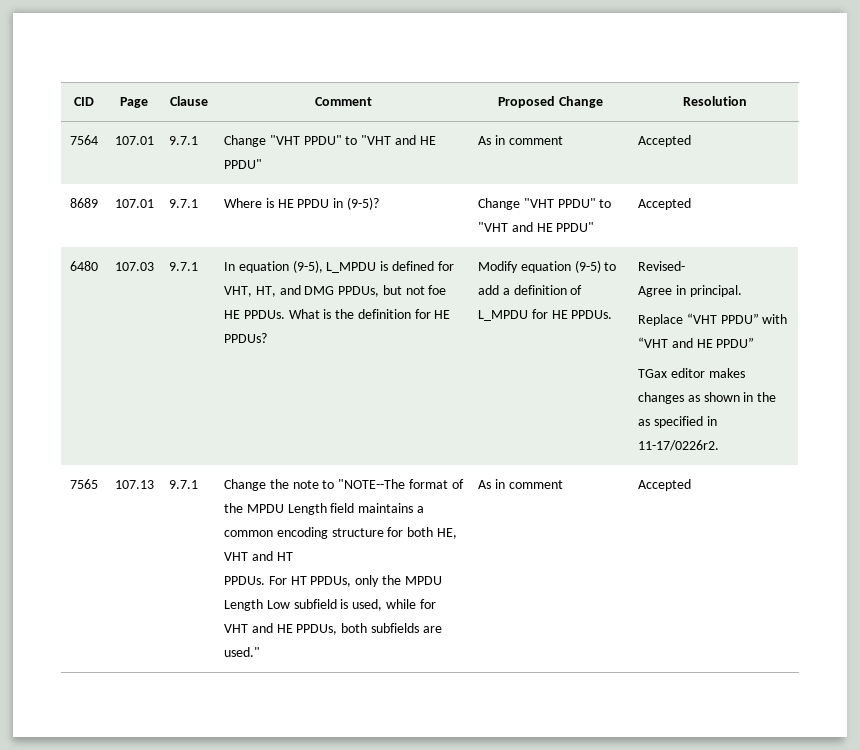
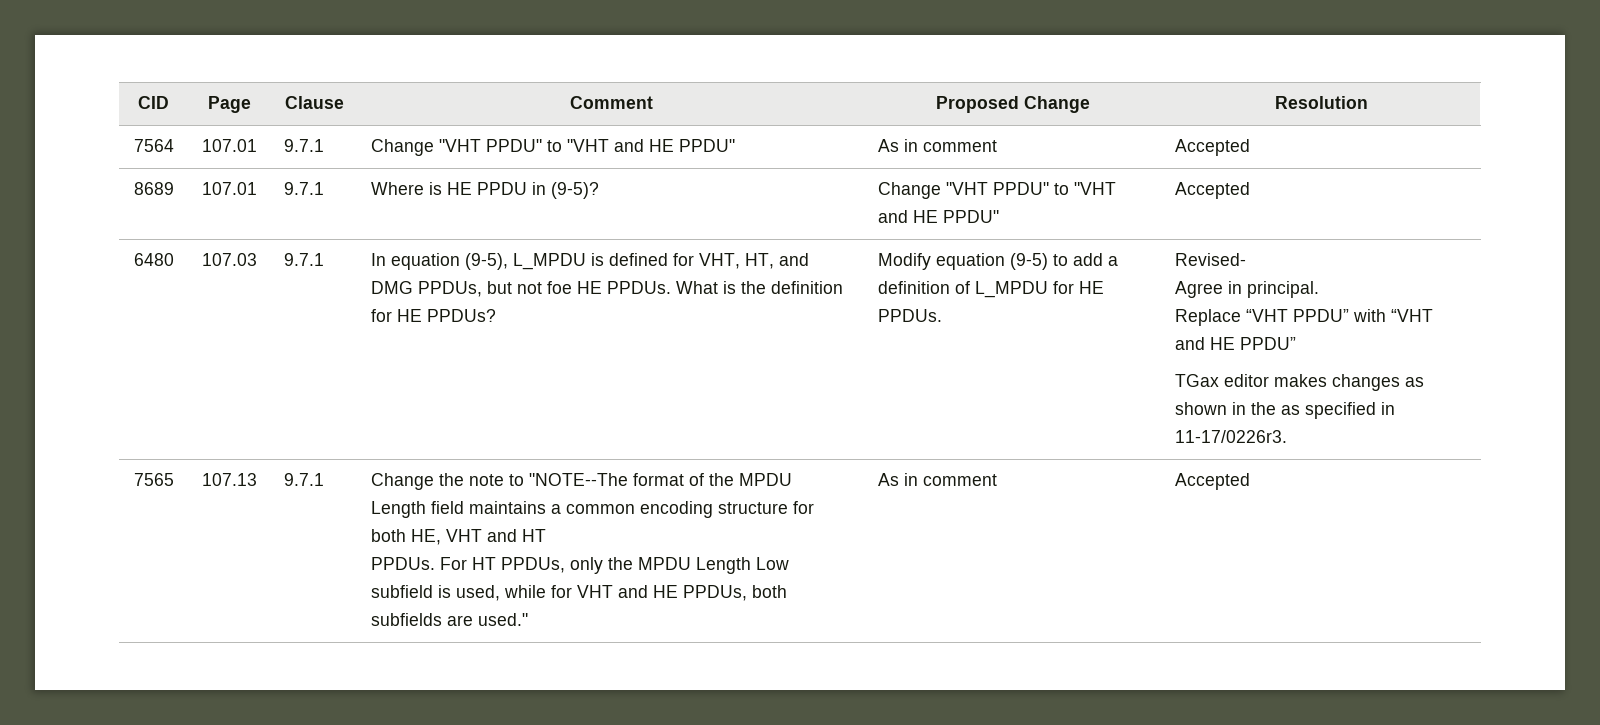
[637,440,719,451] 11-17/0226r2. -> [1174,430,1287,443] 11-17/0226r3.

